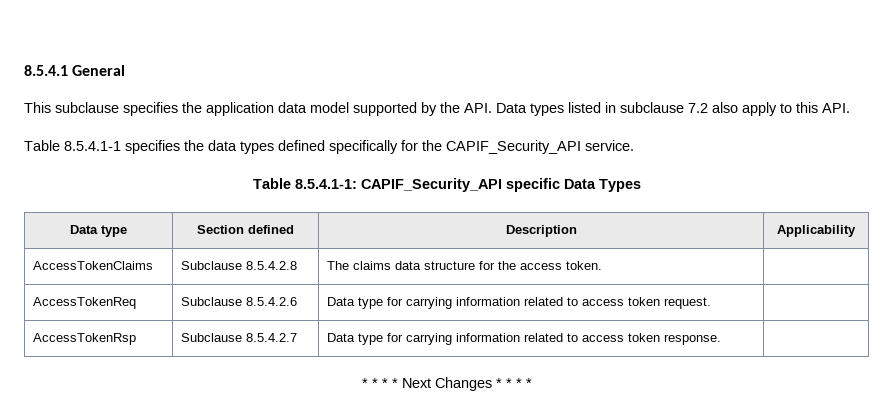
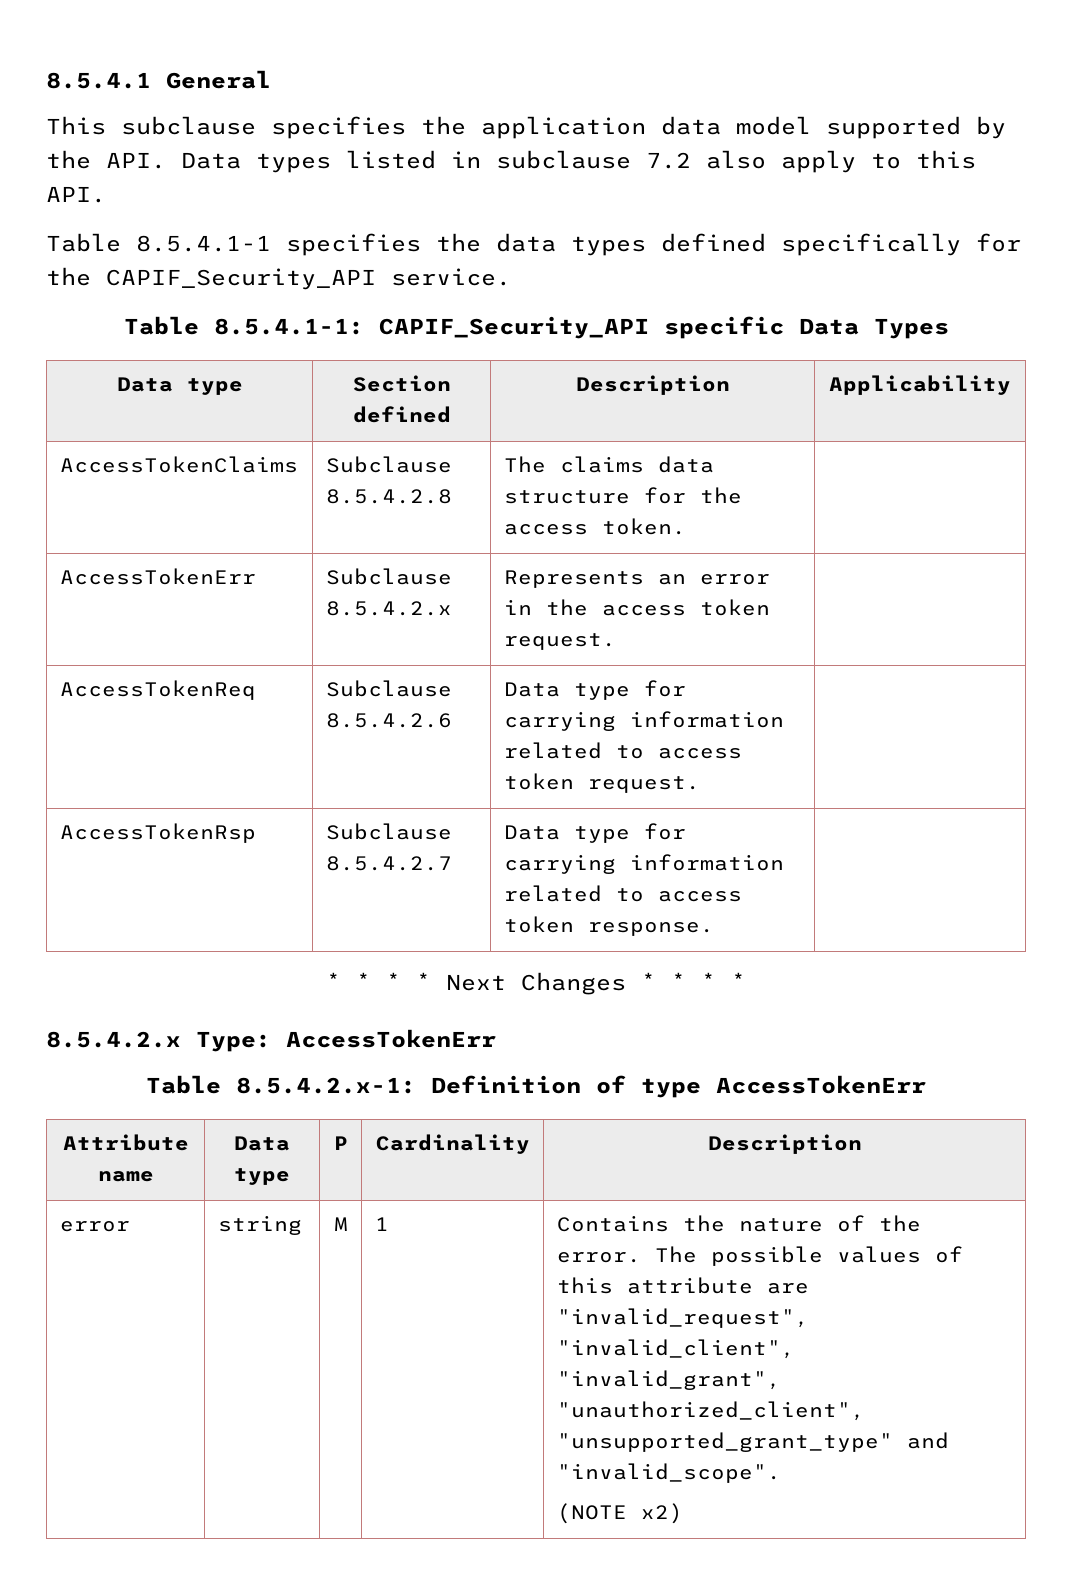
(603, 265) none -> [59,568,256,585] [325,568,452,585] [325,601,452,616] [503,570,770,588] [503,599,770,616] [503,633,616,650] // AccessTokenErr | Subclause 8.5.4.2.x | Represents an error in the access token request. |
(532, 383) none -> [46,1029,496,1052] [146,1075,926,1098] [62,1134,189,1151] [97,1171,154,1182] [234,1136,290,1151] [234,1168,290,1185] [333,1136,348,1150] [375,1134,530,1154] [707,1134,862,1154] [59,1221,130,1232] [217,1215,302,1235] [333,1217,348,1231] [374,1217,389,1231] [556,1215,921,1232] [556,1246,963,1266] [556,1277,809,1294] [556,1308,809,1328] [556,1339,795,1359] [556,1370,781,1390] [556,1401,865,1421] [556,1432,949,1452] [556,1463,781,1483] [556,1503,683,1524] // 8.5.4.2.x Type: AccessTokenErr // Table 8.5.4.2.x-1: Definition of type AccessTokenErr // Attribute name | Data type | P | Cardinality | Description // error | string | M | 1 | Contains the nature of the error. The possible values of this attribute are "invalid_request", "invalid_client", "invalid_grant", "unauthorized_client", "unsupported_grant_type" and "invalid_scope". // (NOTE x2)

